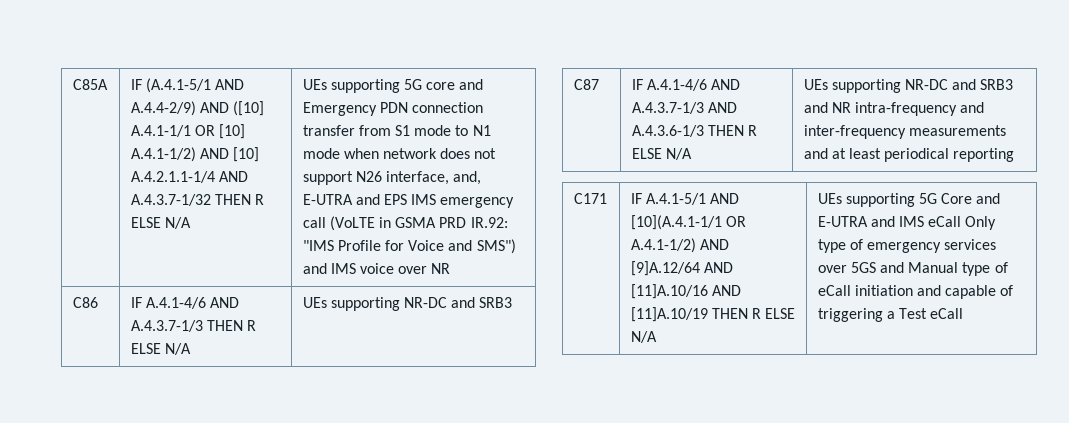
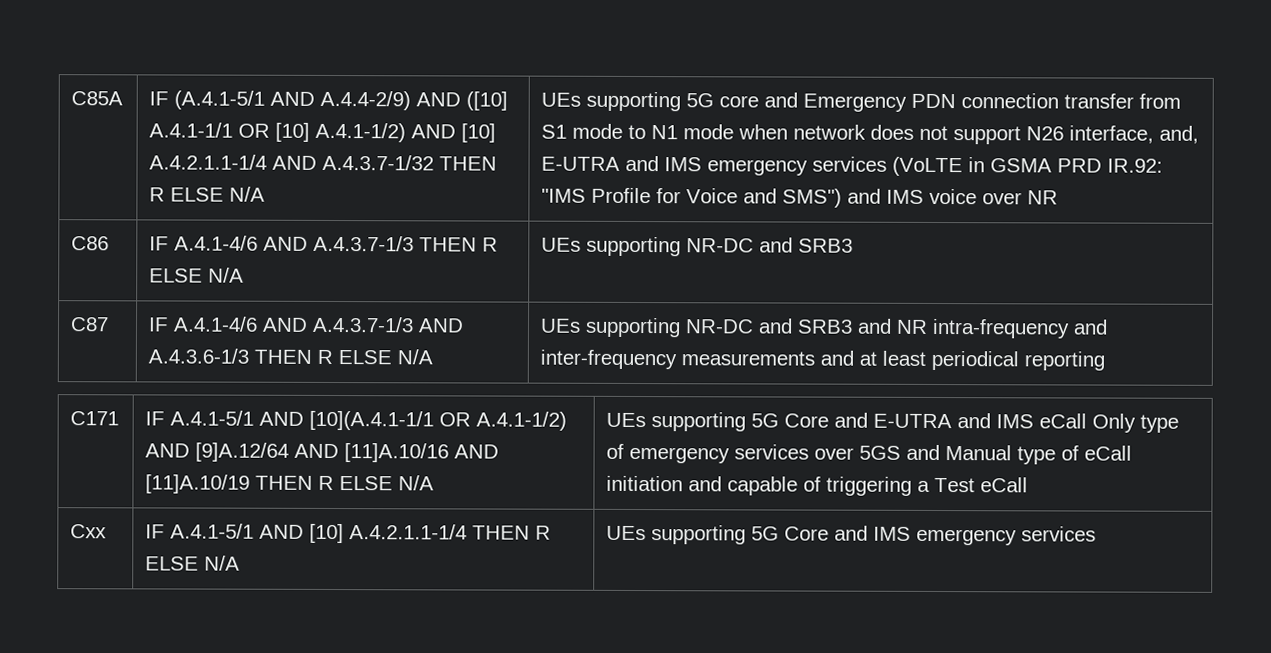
[384,194,515,208] [302,217,326,228] EPS IMS emergency call -> [664,156,888,176] IMS emergency services
(964, 313) none -> [70,524,108,539] [145,523,552,544] [145,555,241,571] [606,525,1097,546] // Cxx | IF A.4.1-5/1 AND [10] A.4.2.1.1-1/4 THEN R ELSE N/A | UEs supporting 5G Core and IMS emergency services

